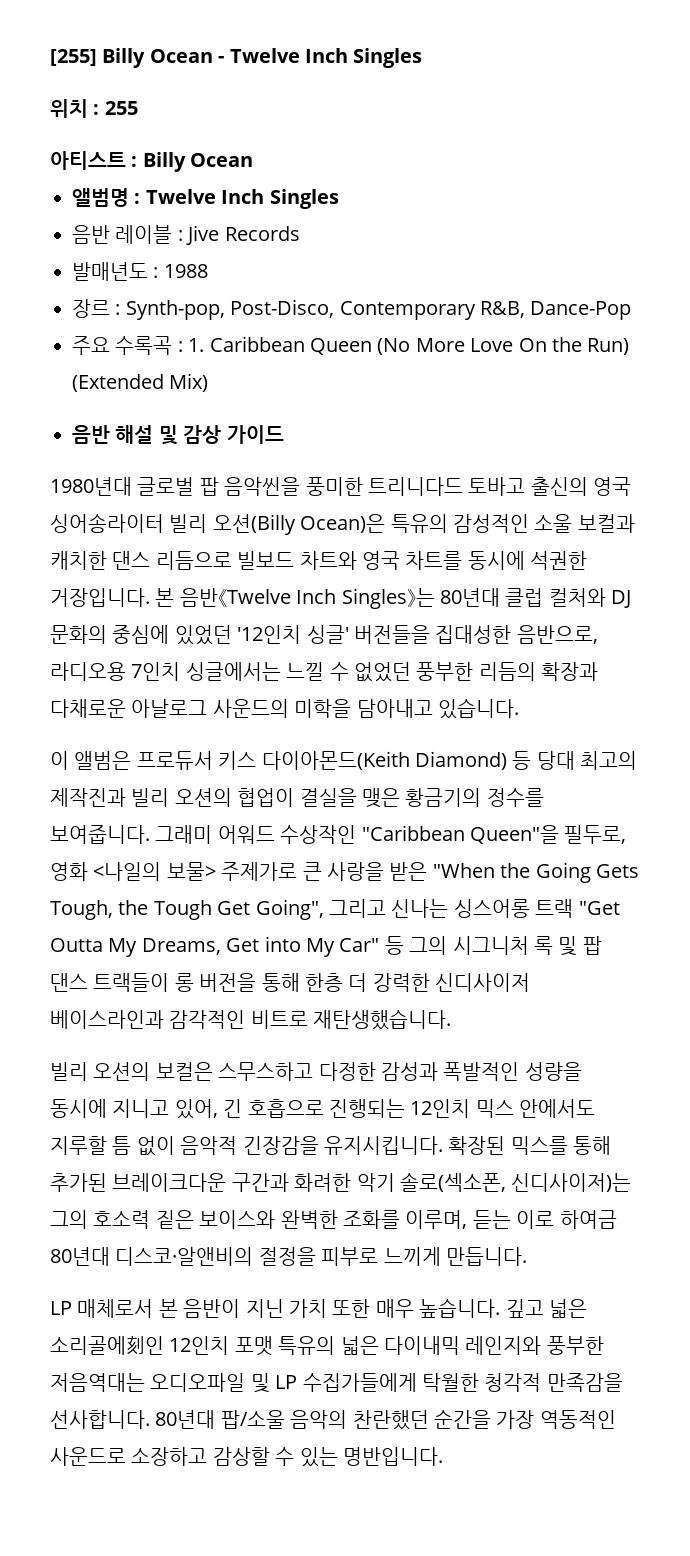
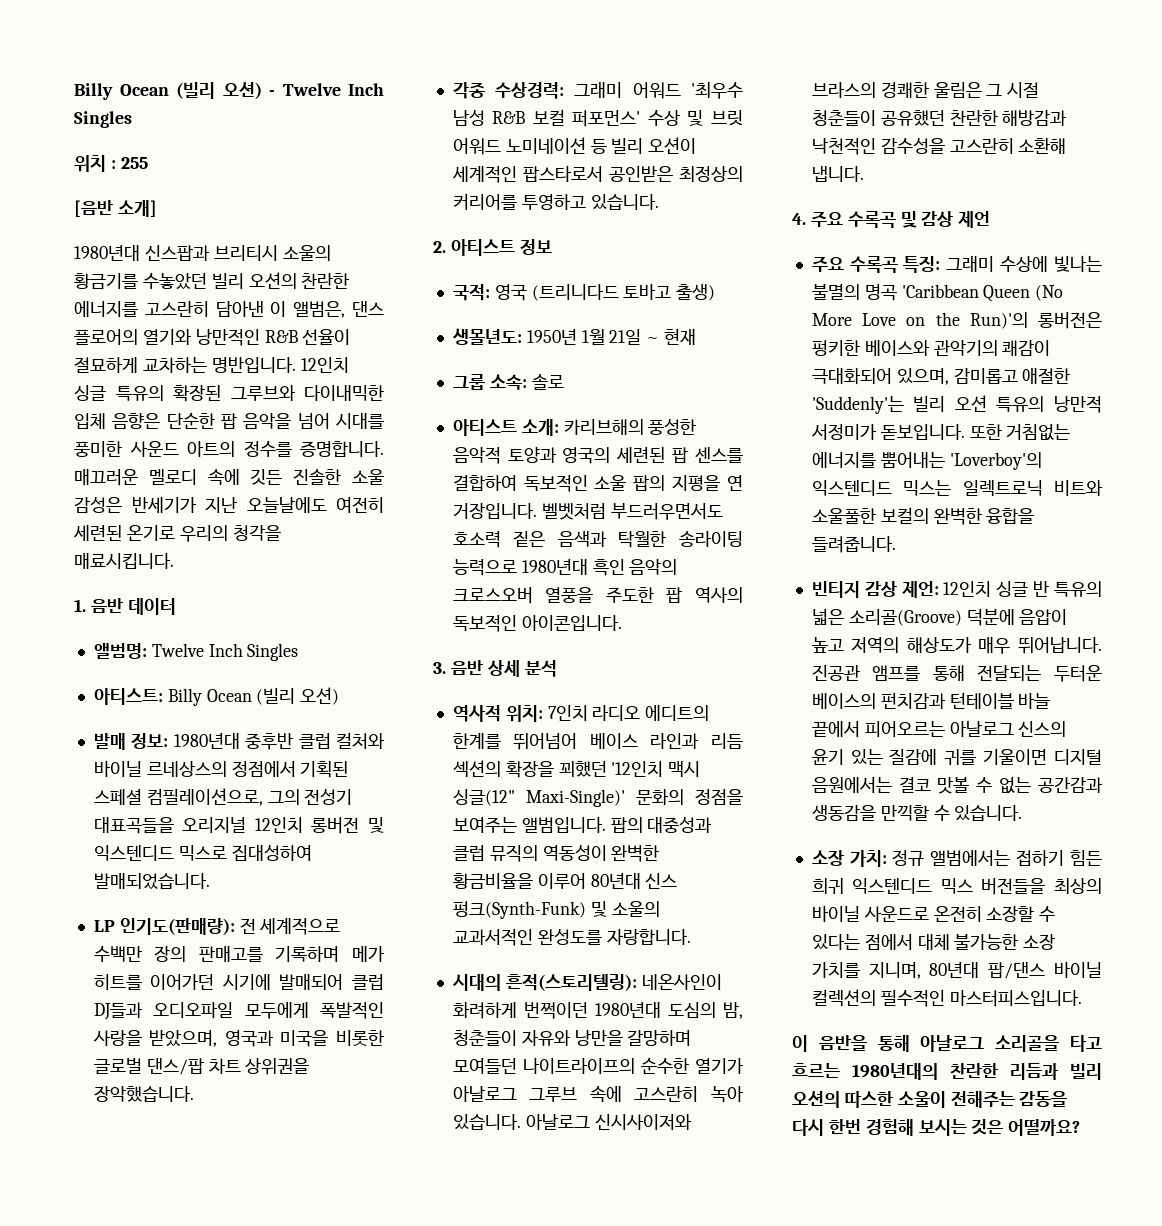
[50,48,213,68] [255] Billy Ocean -> [74,82,262,100] Billy Ocean (빌리 오션)
[50,151,254,172] [72,188,339,209] [72,225,300,245] [72,262,208,281] [72,299,632,320] [72,336,630,355] [72,373,209,392] [72,425,284,445] [50,477,632,496] [50,513,635,535] [50,551,588,570] [50,588,632,609] [50,625,598,645] [50,662,599,682] [50,698,519,719] [50,751,638,770] [50,788,544,808] [50,825,627,844] [50,862,639,883] [50,899,620,920] [50,936,602,957] [50,973,531,992] [50,1009,452,1030] [50,1062,582,1081] [50,1099,596,1119] [50,1136,612,1156] [50,1172,632,1192] [50,1210,617,1229] [50,1247,527,1266] [50,1298,587,1318] [50,1336,604,1356] [50,1373,623,1393] [50,1409,616,1430] [50,1447,443,1467] 아티스트 : Billy Ocean // 앨범명 : Twelve Inch Singles // 음반 레이블 : Jive Records // 발매년도 : 1988 // 장르 : Synth-pop, Post-Disco, Contemporary R&B, Dance-Pop // 주요 수록곡 : 1. Caribbean Queen (No More Love On the Run) (Extended Mix) // 음반 해설 및 감상 가이드 // 1980년대 글로벌 팝 음악씬을 풍미한 트리니다드 토바고 출신의 영국 싱어송라이터 빌리 오션(Billy Ocean)은 특유의 감성적인 소울 보컬과 캐치한 댄스 리듬으로 빌보드 차트와 영국 차트를 동시에 석권한 거장입니다. 본 음반《Twelve Inch Singles》는 80년대 클럽 컬처와 DJ 문화의 중심에 있었던 '12인치 싱글' 버전들을 집대성한 음반으로, 라디오용 7인치 싱글에서는 느낄 수 없었던 풍부한 리듬의 확장과 다채로운 아날로그 사운드의 미학을 담아내고 있습니다. // 이 앨범은 프로듀서 키스 다이아몬드(Keith Diamond) 등 당대 최고의 제작진과 빌리 오션의 협업이 결실을 맺은 황금기의 정수를 보여줍니다. 그래미 어워드 수상작인 "Caribbean Queen"을 필두로, 영화 <나일의 보물> 주제가로 큰 사랑을 받은 "When the Going Gets Tough, the Tough Get Going", 그리고 신나는 싱스어롱 트랙 "Get Outta My Dreams, Get into My Car" 등 그의 시그니처 록 및 팝 댄스 트랙들이 롱 버전을 통해 한층 더 강력한 신디사이저 베이스라인과 감각적인 비트로 재탄생했습니다. // 빌리 오션의 보컬은 스무스하고 다정한 감성과 폭발적인 성량을 동시에 지니고 있어, 긴 호흡으로 진행되는 12인치 믹스 안에서도 지루할 틈 없이 음악적 긴장감을 유지시킵니다. 확장된 믹스를 통해 추가된 브레이크다운 구간과 화려한 악기 솔로(섹소폰, 신디사이저)는 그의 호소력 짙은 보이스와 완벽한 조화를 이루며, 듣는 이로 하여금 80년대 디스코·알앤비의 절정을 피부로 느끼게 만듭니다. // LP 매체로서 본 음반이 지닌 가치 또한 매우 높습니다. 깊고 넓은 소리골에刻인 12인치 포맷 특유의 넓은 다이내믹 레인지와 풍부한 저음역대는 오디오파일 및 LP 수집가들에게 탁월한 청각적 만족감을 선사합니다. 80년대 팝/소울 음악의 찬란했던 순간을 가장 역동적인 사운드로 소장하고 감상할 수 있는 명반입니다. -> [74,200,157,217] [74,245,331,261] [74,272,350,290] [74,301,385,318] [74,329,351,346] [74,357,349,373] [74,385,384,402] [74,412,385,429] [74,441,384,457] [74,469,384,486] [74,497,384,513] [73,525,281,542] [74,553,174,569] [74,598,176,615] [93,643,299,661] [93,687,340,706] [93,732,385,750] [93,760,349,778] [93,788,353,806] [93,817,384,834] [93,845,312,861] [93,873,210,890] [93,917,341,935] [93,946,385,962] [93,974,384,990] [93,1002,384,1020] [92,1030,384,1047] [93,1057,310,1075] [93,1086,194,1102] [452,82,743,99] [452,109,743,127] [452,137,697,155] [451,165,743,183] [452,193,659,210] [433,239,552,256] [452,283,716,301] [451,328,697,345] [452,374,564,390] [452,419,697,436] [452,446,743,464] [452,475,743,492] [452,503,723,520] [452,531,743,548] [452,559,678,576] [452,587,743,604] [452,615,622,632] [433,660,557,677] [452,705,710,722] [452,732,743,750] [452,760,701,778] [452,788,743,807] [452,817,713,833] [452,845,660,862] [452,873,678,889] [452,901,660,919] [452,929,691,946] [451,974,722,991] [452,1001,743,1019] [452,1030,692,1046] [452,1057,744,1074] [452,1086,744,1103] [452,1114,692,1130] [811,82,1040,98] [811,110,1068,126] [811,137,1067,155] [811,166,864,182] [792,211,991,228] [811,255,1102,273] [811,284,1064,302] [811,312,1102,329] [811,340,1051,356] [811,367,1071,385] [811,395,1102,414] [810,424,1071,441] [811,452,1042,470] [811,480,1103,497] [811,507,1035,525] [811,536,896,553] [811,581,1102,598] [811,608,1068,626] [811,637,1102,654] [811,665,1102,682] [811,692,1051,709] [811,721,1067,737] [811,749,1102,765] [811,777,1103,794] [811,805,1023,821] [811,850,1102,867] [811,878,1102,895] [811,905,1056,922] [811,934,1056,950] [811,961,1102,979] [811,989,1082,1007] [792,1035,1102,1052] [792,1063,1102,1080] [792,1091,1068,1108] [792,1119,1081,1136] [음반 소개] // 1980년대 신스팝과 브리티시 소울의 황금기를 수놓았던 빌리 오션의 찬란한 에너지를 고스란히 담아낸 이 앨범은, 댄스 플로어의 열기와 낭만적인 R&B 선율이 절묘하게 교차하는 명반입니다. 12인치 싱글 특유의 확장된 그루브와 다이내믹한 입체 음향은 단순한 팝 음악을 넘어 시대를 풍미한 사운드 아트의 정수를 증명합니다. 매끄러운 멜로디 속에 깃든 진솔한 소울 감성은 반세기가 지난 오늘날에도 여전히 세련된 온기로 우리의 청각을 매료시킵니다. // 1. 음반 데이터 // 앨범명: Twelve Inch Singles // 아티스트: Billy Ocean (빌리 오션) // 발매 정보: 1980년대 중후반 클럽 컬처와 바이닐 르네상스의 정점에서 기획된 스페셜 컴필레이션으로, 그의 전성기 대표곡들을 오리지널 12인치 롱버전 및 익스텐디드 믹스로 집대성하여 발매되었습니다. // LP 인기도(판매량): 전 세계적으로 수백만 장의 판매고를 기록하며 메가 히트를 이어가던 시기에 발매되어 클럽 DJ들과 오디오파일 모두에게 폭발적인 사랑을 받았으며, 영국과 미국을 비롯한 글로벌 댄스/팝 차트 상위권을 장악했습니다. // 각종 수상경력: 그래미 어워드 '최우수 남성 R&B 보컬 퍼포먼스' 수상 및 브릿 어워드 노미네이션 등 빌리 오션이 세계적인 팝스타로서 공인받은 최정상의 커리어를 투영하고 있습니다. // 2. 아티스트 정보 // 국적: 영국 (트리니다드 토바고 출생) // 생몰년도: 1950년 1월 21일 ~ 현재 // 그룹 소속: 솔로 // 아티스트 소개: 카리브해의 풍성한 음악적 토양과 영국의 세련된 팝 센스를 결합하여 독보적인 소울 팝의 지평을 연 거장입니다. 벨벳처럼 부드러우면서도 호소력 짙은 음색과 탁월한 송라이팅 능력으로 1980년대 흑인 음악의 크로스오버 열풍을 주도한 팝 역사의 독보적인 아이콘입니다. // 3. 음반 상세 분석 // 역사적 위치: 7인치 라디오 에디트의 한계를 뛰어넘어 베이스 라인과 리듬 섹션의 확장을 꾀했던 '12인치 맥시 싱글(12" Maxi-Single)' 문화의 정점을 보여주는 앨범입니다. 팝의 대중성과 클럽 뮤직의 역동성이 완벽한 황금비율을 이루어 80년대 신스 펑크(Synth-Funk) 및 소울의 교과서적인 완성도를 자랑합니다. // 시대의 흔적(스토리텔링): 네온사인이 화려하게 번쩍이던 1980년대 도심의 밤, 청춘들이 자유와 낭만을 갈망하며 모여들던 나이트라이프의 순수한 열기가 아날로그 그루브 속에 고스란히 녹아 있습니다. 아날로그 신시사이저와 브라스의 경쾌한 울림은 그 시절 청춘들이 공유했던 찬란한 해방감과 낙천적인 감수성을 고스란히 소환해 냅니다. // 4. 주요 수록곡 및 감상 제언 // 주요 수록곡 특징: 그래미 수상에 빛나는 불멸의 명곡 'Caribbean Queen (No More Love on the Run)'의 롱버전은 펑키한 베이스와 관악기의 쾌감이 극대화되어 있으며, 감미롭고 애절한 'Suddenly'는 빌리 오션 특유의 낭만적 서정미가 돋보입니다. 또한 거침없는 에너지를 뿜어내는 'Loverboy'의 익스텐디드 믹스는 일렉트로닉 비트와 소울풀한 보컬의 완벽한 융합을 들려줍니다. // 빈티지 감상 제언: 12인치 싱글 반 특유의 넓은 소리골(Groove) 덕분에 음압이 높고 저역의 해상도가 매우 뛰어납니다. 진공관 앰프를 통해 전달되는 두터운 베이스의 펀치감과 턴테이블 바늘 끝에서 피어오르는 아날로그 신스의 윤기 있는 질감에 귀를 기울이면 디지털 음원에서는 결코 맛볼 수 없는 공간감과 생동감을 만끽할 수 있습니다. // 소장 가치: 정규 앨범에서는 접하기 힘든 희귀 익스텐디드 믹스 버전들을 최상의 바이닐 사운드로 온전히 소장할 수 있다는 점에서 대체 불가능한 소장 가치를 지니며, 80년대 팝/댄스 바이닐 컬렉션의 필수적인 마스터피스입니다. // 이 음반을 통해 아날로그 소리골을 타고 흐르는 1980년대의 찬란한 리듬과 빌리 오션의 따스한 소울이 전해주는 감동을 다시 한번 경험해 보시는 것은 어떨까요?

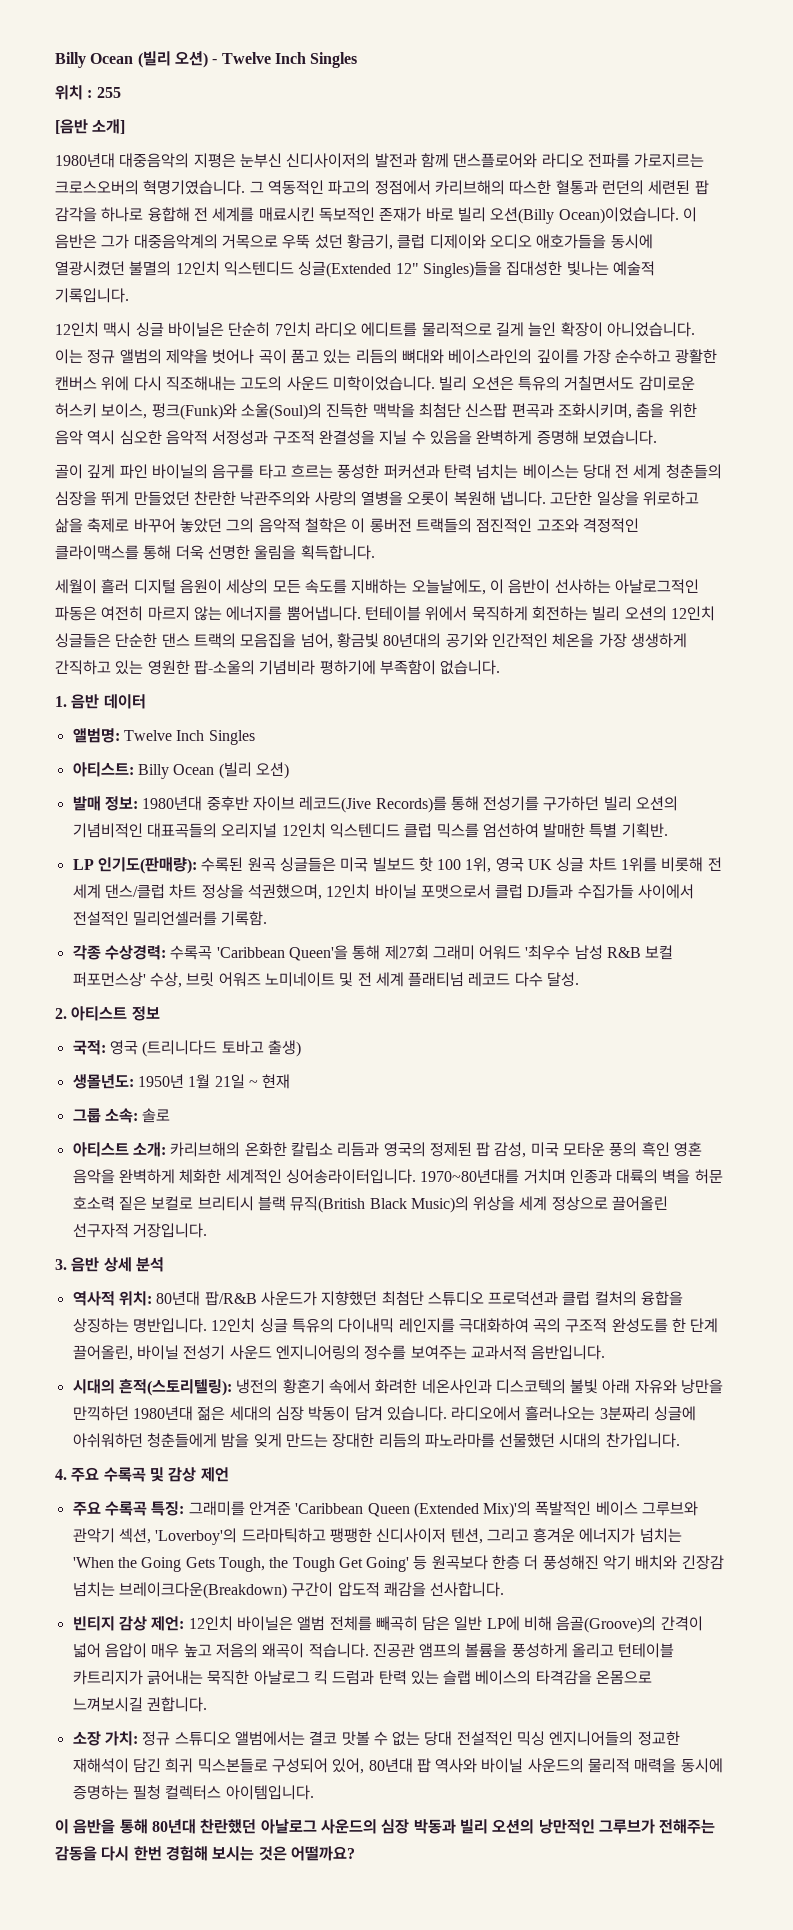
[144,245,331,261] [74,272,350,290] [74,301,385,318] [74,329,351,346] [74,357,349,373] [74,385,384,402] [74,412,385,429] [74,441,384,457] [74,469,384,486] [74,497,384,513] [73,525,281,542] [74,553,174,569] 신스팝과 브리티시 소울의 황금기를 수놓았던 빌리 오션의 찬란한 에너지를 고스란히 담아낸 이 앨범은, 댄스 플로어의 열기와 낭만적인 R&B 선율이 절묘하게 교차하는 명반입니다. 12인치 싱글 특유의 확장된 그루브와 다이내믹한 입체 음향은 단순한 팝 음악을 넘어 시대를 풍미한 사운드 아트의 정수를 증명합니다. 매끄러운 멜로디 속에 깃든 진솔한 소울 감성은 반세기가 지난 오늘날에도 여전히 세련된 온기로 우리의 청각을 매료시킵니다. -> [119,153,705,168] [55,180,709,195] [55,207,697,224] [55,234,653,250] [55,261,655,278] [55,288,129,303] [55,322,695,337] [55,349,718,364] [55,376,695,391] [55,403,697,420] [55,430,657,445] [55,464,722,479] [55,491,699,506] [55,518,639,533] [55,545,375,560] [55,579,699,595] [55,606,715,621] [55,633,687,649] [55,660,501,675] 대중음악의 지평은 눈부신 신디사이저의 발전과 함께 댄스플로어와 라디오 전파를 가로지르는 크로스오버의 혁명기였습니다. 그 역동적인 파고의 정점에서 카리브해의 따스한 혈통과 런던의 세련된 팝 감각을 하나로 융합해 전 세계를 매료시킨 독보적인 존재가 바로 빌리 오션(Billy Ocean)이었습니다. 이 음반은 그가 대중음악계의 거목으로 우뚝 섰던 황금기, 클럽 디제이와 오디오 애호가들을 동시에 열광시켰던 불멸의 12인치 익스텐디드 싱글(Extended 12" Singles)들을 집대성한 빛나는 예술적 기록입니다. // 12인치 맥시 싱글 바이닐은 단순히 7인치 라디오 에디트를 물리적으로 길게 늘인 확장이 아니었습니다. 이는 정규 앨범의 제약을 벗어나 곡이 품고 있는 리듬의 뼈대와 베이스라인의 깊이를 가장 순수하고 광활한 캔버스 위에 다시 직조해내는 고도의 사운드 미학이었습니다. 빌리 오션은 특유의 거칠면서도 감미로운 허스키 보이스, 펑크(Funk)와 소울(Soul)의 진득한 맥박을 최첨단 신스팝 편곡과 조화시키며, 춤을 위한 음악 역시 심오한 음악적 서정성과 구조적 완결성을 지닐 수 있음을 완벽하게 증명해 보였습니다. // 골이 깊게 파인 바이닐의 음구를 타고 흐르는 풍성한 퍼커션과 탄력 넘치는 베이스는 당대 전 세계 청춘들의 심장을 뛰게 만들었던 찬란한 낙관주의와 사랑의 열병을 오롯이 복원해 냅니다. 고단한 일상을 위로하고 삶을 축제로 바꾸어 놓았던 그의 음악적 철학은 이 롱버전 트랙들의 점진적인 고조와 격정적인 클라이맥스를 통해 더욱 선명한 울림을 획득합니다. // 세월이 흘러 디지털 음원이 세상의 모든 속도를 지배하는 오늘날에도, 이 음반이 선사하는 아날로그적인 파동은 여전히 마르지 않는 에너지를 뿜어냅니다. 턴테이블 위에서 묵직하게 회전하는 빌리 오션의 12인치 싱글들은 단순한 댄스 트랙의 모음집을 넘어, 황금빛 80년대의 공기와 인간적인 체온을 가장 생생하게 간직하고 있는 영원한 팝-소울의 기념비라 평하기에 부족함이 없습니다.
[298,732,385,749] [93,760,349,778] [93,788,353,806] [93,817,384,834] [93,845,312,861] [93,873,210,890] [93,917,341,935] [93,946,385,962] [93,974,384,990] [93,1002,384,1020] [92,1030,384,1047] [93,1057,310,1075] [93,1086,194,1102] [452,82,565,99] 클럽 컬처와 바이닐 르네상스의 정점에서 기획된 스페셜 컴필레이션으로, 그의 전성기 대표곡들을 오리지널 12인치 롱버전 및 익스텐디드 믹스로 집대성하여 발매되었습니다. // LP 인기도(판매량): 전 세계적으로 수백만 장의 판매고를 기록하며 메가 히트를 이어가던 시기에 발매되어 클럽 DJ들과 오디오파일 모두에게 폭발적인 사랑을 받았으며, 영국과 미국을 비롯한 글로벌 댄스/팝 차트 상위권을 장악했습니다. // 각종 수상경력: -> [252,796,679,813] [72,823,668,838] [72,857,722,874] [72,884,695,900] [72,911,268,926] [72,945,429,961] 자이브 레코드(Jive Records)를 통해 전성기를 구가하던 빌리 오션의 기념비적인 대표곡들의 오리지널 12인치 익스텐디드 클럽 믹스를 엄선하여 발매한 특별 기획반. // LP 인기도(판매량): 수록된 원곡 싱글들은 미국 빌보드 핫 100 1위, 영국 UK 싱글 차트 1위를 비롯해 전 세계 댄스/클럽 차트 정상을 석권했으며, 12인치 바이닐 포맷으로서 클럽 DJ들과 수집가들 사이에서 전설적인 밀리언셀러를 기록함. // 각종 수상경력: 수록곡 'Caribbean Queen'을 통해 제27회
[572,110,743,127] [452,137,697,155] [451,165,743,183] [452,193,659,210] 퍼포먼스' 수상 및 브릿 어워드 노미네이션 등 빌리 오션이 세계적인 팝스타로서 공인받은 최정상의 커리어를 투영하고 있습니다. -> [72,972,580,988] 퍼포먼스상' 수상, 브릿 어워즈 노미네이트 및 전 세계 플래티넘 레코드 다수 달성.
[648,419,697,435] [452,446,743,464] [452,475,743,492] [452,503,723,520] [452,531,743,548] [452,559,678,576] [452,587,743,604] [452,615,622,632] 풍성한 음악적 토양과 영국의 세련된 팝 센스를 결합하여 독보적인 소울 팝의 지평을 연 거장입니다. 벨벳처럼 부드러우면서도 호소력 짙은 음색과 탁월한 송라이팅 능력으로 1980년대 흑인 음악의 크로스오버 열풍을 주도한 팝 역사의 독보적인 아이콘입니다. -> [244,1142,703,1158] [72,1169,723,1184] [72,1196,669,1213] [72,1223,207,1238] 온화한 칼립소 리듬과 영국의 정제된 팝 감성, 미국 모타운 풍의 흑인 영혼 음악을 완벽하게 체화한 세계적인 싱어송라이터입니다. 1970~80년대를 거치며 인종과 대륙의 벽을 허문 호소력 짙은 보컬로 브리티시 블랙 뮤직(British Black Music)의 위상을 세계 정상으로 끌어올린 선구자적 거장입니다.
[547,705,710,721] [452,732,743,750] [452,760,701,778] [452,788,743,807] [452,817,713,833] [452,845,660,862] [452,873,678,889] [452,901,660,919] [452,929,691,946] [451,974,722,991] [452,1001,743,1019] [452,1030,692,1046] [452,1057,744,1074] [452,1086,744,1103] [452,1114,692,1130] [811,82,1040,98] [811,110,1068,126] [811,137,1067,155] [811,166,864,182] 7인치 라디오 에디트의 한계를 뛰어넘어 베이스 라인과 리듬 섹션의 확장을 꾀했던 '12인치 맥시 싱글(12" Maxi-Single)' 문화의 정점을 보여주는 앨범입니다. 팝의 대중성과 클럽 뮤직의 역동성이 완벽한 황금비율을 이루어 80년대 신스 펑크(Synth-Funk) 및 소울의 교과서적인 완성도를 자랑합니다. // 시대의 흔적(스토리텔링): 네온사인이 화려하게 번쩍이던 1980년대 도심의 밤, 청춘들이 자유와 낭만을 갈망하며 모여들던 나이트라이프의 순수한 열기가 아날로그 그루브 속에 고스란히 녹아 있습니다. 아날로그 신시사이저와 브라스의 경쾌한 울림은 그 시절 청춘들이 공유했던 찬란한 해방감과 낙천적인 감수성을 고스란히 소환해 냅니다. -> [156,1291,684,1306] [72,1318,719,1333] [72,1345,606,1361] [72,1379,724,1396] [72,1406,697,1421] [72,1433,680,1448] 80년대 팝/R&B 사운드가 지향했던 최첨단 스튜디오 프로덕션과 클럽 컬처의 융합을 상징하는 명반입니다. 12인치 싱글 특유의 다이내믹 레인지를 극대화하여 곡의 구조적 완성도를 한 단계 끌어올린, 바이닐 전성기 사운드 엔지니어링의 정수를 보여주는 교과서적 음반입니다. // 시대의 흔적(스토리텔링): 냉전의 황혼기 속에서 화려한 네온사인과 디스코텍의 불빛 아래 자유와 낭만을 만끽하던 1980년대 젊은 세대의 심장 박동이 담겨 있습니다. 라디오에서 흘러나오는 3분짜리 싱글에 아쉬워하던 청춘들에게 밤을 잊게 만드는 장대한 리듬의 파노라마를 선물했던 시대의 찬가입니다.
[946,255,1102,272] [811,284,1064,302] [811,312,1102,329] [811,340,1051,356] [811,367,1071,385] [811,395,1102,414] [810,424,1071,441] [811,452,1042,470] [811,480,1103,497] [811,507,1035,525] [811,536,896,553] [811,581,1102,598] [811,608,1068,626] [811,637,1102,654] [811,665,1102,682] [811,692,1051,709] [811,721,1067,737] [811,749,1102,765] [811,777,1103,794] [811,805,1023,821] [811,850,1102,867] [811,878,1102,895] [811,905,1056,922] [811,934,1056,950] [811,961,1102,979] [811,989,1082,1007] [792,1035,1102,1052] [792,1063,1102,1080] [792,1091,946,1108] 그래미 수상에 빛나는 불멸의 명곡 'Caribbean Queen (No More Love on the Run)'의 롱버전은 펑키한 베이스와 관악기의 쾌감이 극대화되어 있으며, 감미롭고 애절한 'Suddenly'는 빌리 오션 특유의 낭만적 서정미가 돋보입니다. 또한 거침없는 에너지를 뿜어내는 'Loverboy'의 익스텐디드 믹스는 일렉트로닉 비트와 소울풀한 보컬의 완벽한 융합을 들려줍니다. // 빈티지 감상 제언: 12인치 싱글 반 특유의 넓은 소리골(Groove) 덕분에 음압이 높고 저역의 해상도가 매우 뛰어납니다. 진공관 앰프를 통해 전달되는 두터운 베이스의 펀치감과 턴테이블 바늘 끝에서 피어오르는 아날로그 신스의 윤기 있는 질감에 귀를 기울이면 디지털 음원에서는 결코 맛볼 수 없는 공간감과 생동감을 만끽할 수 있습니다. // 소장 가치: 정규 앨범에서는 접하기 힘든 희귀 익스텐디드 믹스 버전들을 최상의 바이닐 사운드로 온전히 소장할 수 있다는 점에서 대체 불가능한 소장 가치를 지니며, 80년대 팝/댄스 바이닐 컬렉션의 필수적인 마스터피스입니다. // 이 음반을 통해 아날로그 소리골을 타고 흐르는 1980년대의 찬란한 리듬과 빌리 오션의 따스한 소울이 -> [188,1501,699,1518] [72,1528,682,1545] [72,1555,724,1572] [72,1582,505,1599] [72,1616,703,1633] [72,1643,675,1658] [72,1670,653,1685] [72,1697,207,1712] [72,1731,680,1746] [72,1758,723,1774] [72,1785,314,1800] [55,1819,655,1834] 그래미를 안겨준 'Caribbean Queen (Extended Mix)'의 폭발적인 베이스 그루브와 관악기 섹션, 'Loverboy'의 드라마틱하고 팽팽한 신디사이저 텐션, 그리고 흥겨운 에너지가 넘치는 'When the Going Gets Tough, the Tough Get Going' 등 원곡보다 한층 더 풍성해진 악기 배치와 긴장감 넘치는 브레이크다운(Breakdown) 구간이 압도적 쾌감을 선사합니다. // 빈티지 감상 제언: 12인치 바이닐은 앨범 전체를 빼곡히 담은 일반 LP에 비해 음골(Groove)의 간격이 넓어 음압이 매우 높고 저음의 왜곡이 적습니다. 진공관 앰프의 볼륨을 풍성하게 올리고 턴테이블 카트리지가 긁어내는 묵직한 아날로그 킥 드럼과 탄력 있는 슬랩 베이스의 타격감을 온몸으로 느껴보시길 권합니다. // 소장 가치: 정규 스튜디오 앨범에서는 결코 맛볼 수 없는 당대 전설적인 믹싱 엔지니어들의 정교한 재해석이 담긴 희귀 믹스본들로 구성되어 있어, 80년대 팝 역사와 바이닐 사운드의 물리적 매력을 동시에 증명하는 필청 컬렉터스 아이템입니다. // 이 음반을 통해 80년대 찬란했던 아날로그 사운드의 심장 박동과 빌리 오션의 낭만적인 그루브가

